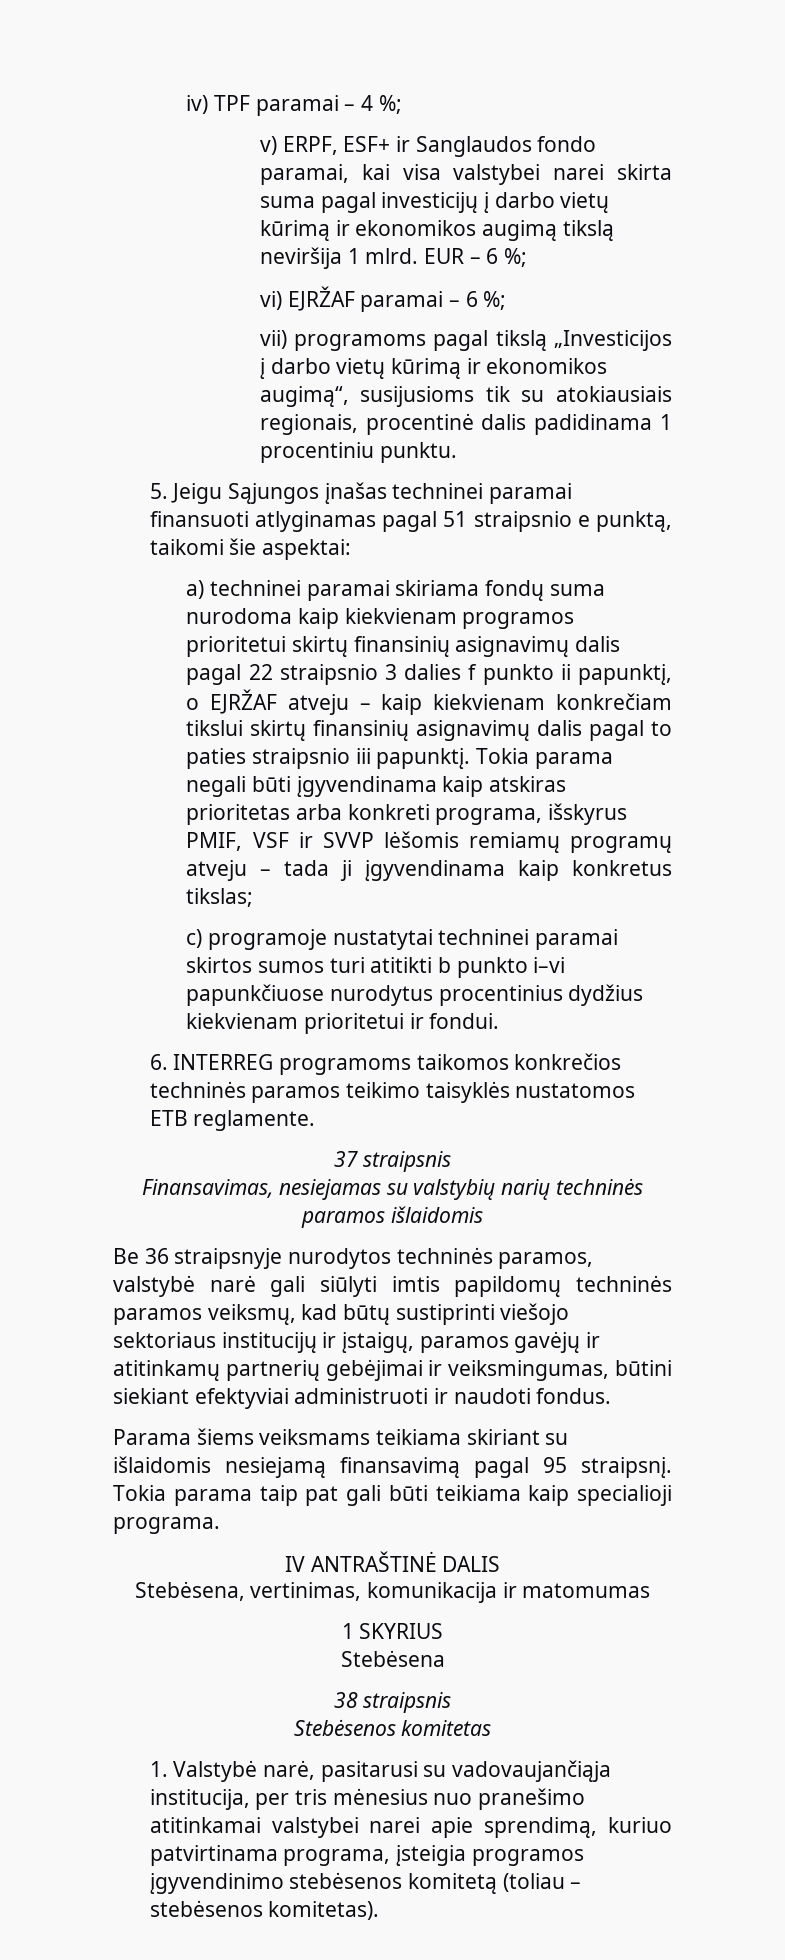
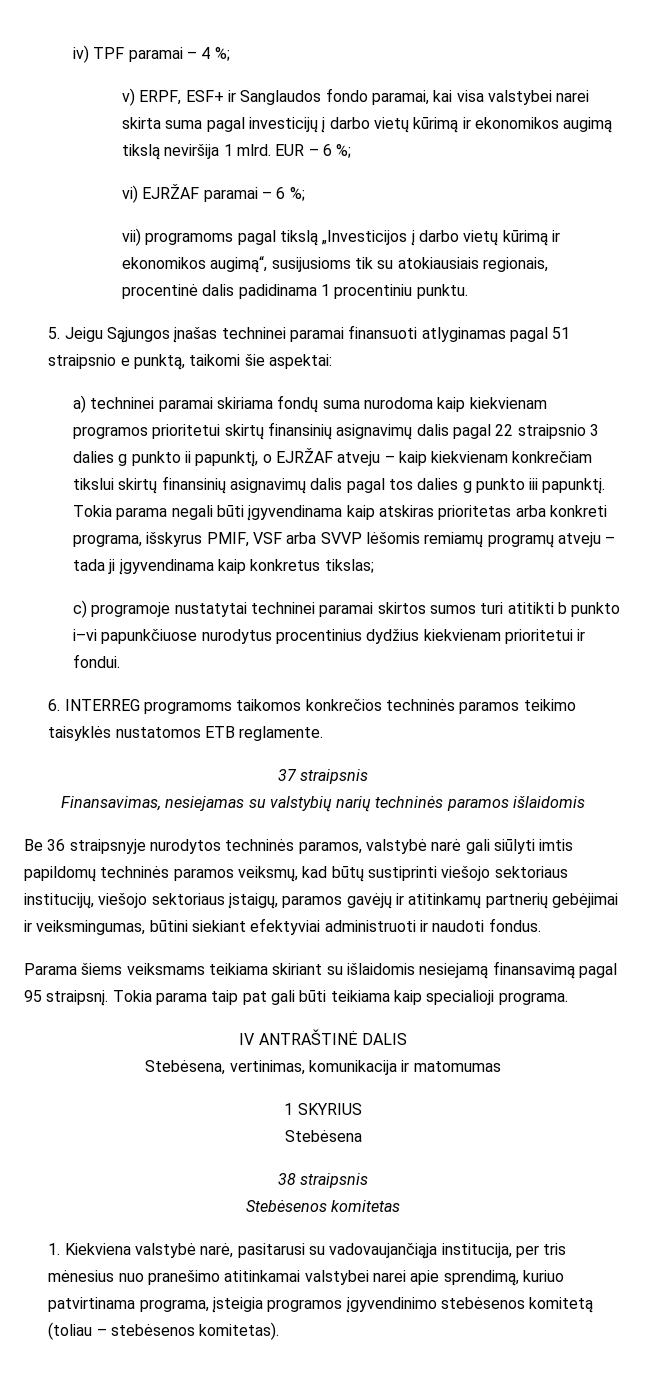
[468,664,478,680] f -> [118,454,128,466] g
[650,721,672,736] [186,748,351,769] to paties straipsnio -> [388,478,525,493] tos dalies g punkto
[298,832,313,848] ir -> [286,532,317,544] arba
[221,1332,337,1353] institucijų ir -> [24,893,225,909] institucijų, viešojo sektoriaus
[173,1760,258,1782] Valstybė -> [64,1243,197,1258] Kiekviena valstybė

